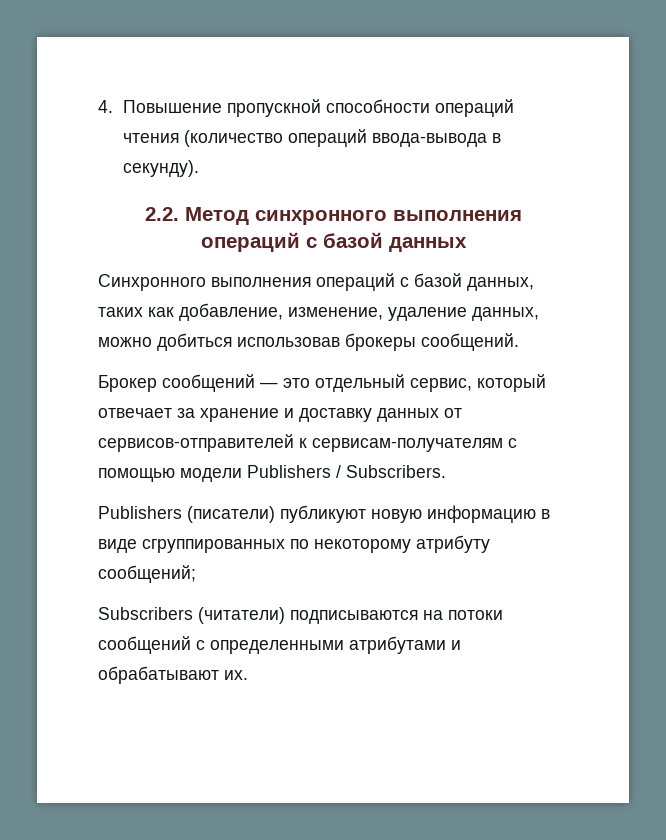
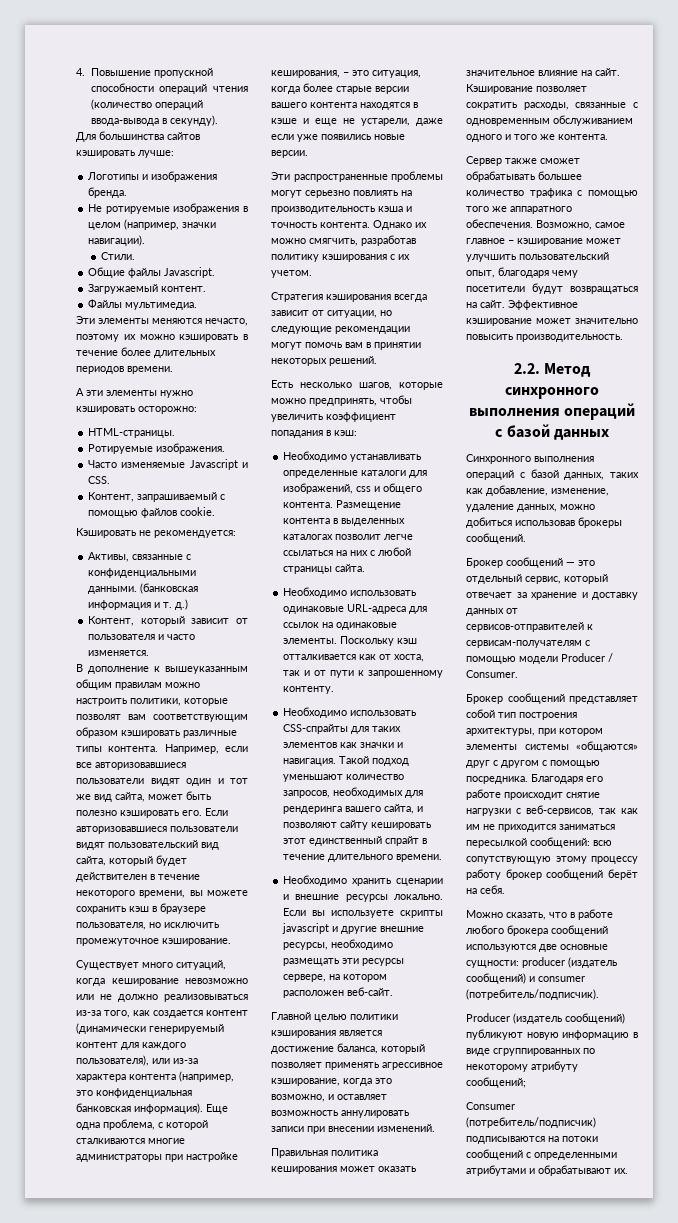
(200, 168) none -> [76,131,200,142] [76,150,174,158] [87,171,218,182] [88,187,128,198] [88,203,248,214] [88,219,217,230] [88,235,146,246] [101,252,136,260] [88,267,216,278] [88,284,207,294] [88,299,198,310] [76,316,248,326] [76,334,248,342] [76,347,216,358] [76,366,173,374] [76,388,193,398] [76,406,197,414] [88,428,176,438] [88,443,226,454] [88,459,248,470] [88,476,111,484] [88,492,226,502] [88,507,216,518] [76,528,236,538] [88,552,192,562] [88,568,197,578] [88,583,199,594] [88,599,189,610] [88,616,248,626] [88,634,196,640] [88,650,150,656] [76,664,248,674] [76,679,200,690] [76,698,228,706] [76,714,248,722] [76,727,237,738] [76,744,249,754] [76,762,186,770] [76,778,248,786] [76,791,211,802] [76,808,228,818] [76,826,238,834] [76,840,219,850] [76,855,187,866] [76,872,200,882] [76,890,248,898] [76,903,206,914] [76,922,219,930] [76,938,231,946] [76,960,226,970] [76,978,248,986] [76,994,248,1002] [76,1010,248,1018] [76,1023,224,1034] [76,1042,186,1050] [76,1055,198,1066] [76,1071,234,1082] [76,1088,192,1098] [76,1103,228,1114] [76,1119,208,1130] [76,1138,185,1144] [76,1152,238,1162] [271,70,421,78] [271,83,409,94] [271,102,418,110] [271,118,443,126] [271,134,405,142] [271,150,308,158] [271,171,443,182] [271,190,412,198] [271,206,412,214] [271,220,427,230] [271,235,416,246] [271,254,410,262] [271,270,312,278] [271,292,427,302] [271,310,392,318] [271,326,410,334] [271,342,421,350] [271,356,377,366] [271,380,443,390] [271,395,412,406] [271,412,396,422] [271,430,357,438] [283,451,422,462] [283,470,428,478] [283,483,423,494] [283,500,402,510] [283,518,406,526] [283,534,414,540] [283,547,412,556] [283,564,366,574] [283,587,417,598] [283,604,428,614] [283,622,398,630] [283,636,418,646] [283,654,425,662] [283,670,443,678] [283,686,335,694] [283,707,417,718] [283,724,402,734] [283,742,404,748] [283,756,410,766] [283,774,405,782] [283,787,424,798] [283,804,424,814] [283,820,432,830] [283,836,428,846] [283,854,443,862] [283,875,443,886] [283,894,443,902] [283,908,443,918] [282,923,425,934] [283,939,394,950] [283,958,405,966] [283,974,388,982] [283,987,394,998] [271,1012,398,1022] [271,1030,382,1038] [271,1043,425,1054] [271,1062,443,1070] [271,1078,392,1086] [271,1094,387,1102] [271,1110,409,1118] [271,1124,435,1134] [271,1148,378,1158] [271,1166,416,1174] [466,68,620,76] [466,84,587,94] [466,102,638,110] [466,115,633,126] [466,134,608,142] [466,156,580,166] [466,171,582,182] [466,188,638,198] [466,206,572,214] [466,219,625,230] [466,238,621,246] [466,252,609,262] [466,267,578,278] [466,283,638,294] [466,300,578,310] [466,318,638,326] [466,334,623,342] // Для большинства сайтов кэшировать лучше: // Логотипы и изображения бренда. // Не ротируемые изображения в целом (например, значки навигации). // Стили. // Общие файлы Javascript. // Загружаемый контент. // Файлы мультимедиа. // Эти элементы меняются нечасто, поэтому их можно кэшировать в течение более длительных периодов времени. // А эти элементы нужно кэшировать осторожно: // HTML-страницы. // Ротируемые изображения. // Часто изменяемые Javascript и CSS. // Контент, запрашиваемый с помощью файлов cookie. // Кэшировать не рекомендуется: // Активы, связанные с конфиденциальными данными. (банковская информация и т. д.) // Контент, который зависит от пользователя и часто изменяется. // В дополнение к вышеуказанным общим правилам можно настроить политики, которые позволят вам соответствующим образом кэшировать различные типы контента. Например, если все авторизовавшиеся пользователи видят один и тот же вид сайта, может быть полезно кэшировать его. Если авторизовавшиеся пользователи видят пользовательский вид сайта, который будет действителен в течение некоторого времени, вы можете сохранить кэш в браузере пользователя, но исключить промежуточное кэширование. // Существует много ситуаций, когда кеширование невозможно или не должно реализовываться из-за того, как создается контент (динамически генерируемый контент для каждого пользователя), или из-за характера контента (например, это конфиденциальная банковская информация). Еще одна проблема, с которой сталкиваются многие администраторы при настройке кеширования, – это ситуация, когда более старые версии вашего контента находятся в кэше и еще не устарели, даже если уже появились новые версии. // Эти распространенные проблемы могут серьезно повлиять на производительность кэша и точность контента. Однако их можно смягчить, разработав политику кэширования с их учетом. // Стратегия кэширования всегда зависит от ситуации, но следующие рекомендации могут помочь вам в принятии некоторых решений. // Есть несколько шагов, которые можно предпринять, чтобы увеличить коэффициент попадания в кэш: // Необходимо устанавливать определенные каталоги для изображений, css и общего контента. Размещение контента в выделенных каталогах позволит легче ссылаться на них с любой страницы сайта. // Необходимо использовать одинаковые URL-адреса для ссылок на одинаковые элементы. Поскольку кэш отталкивается как от хоста, так и от пути к запрошенному контенту. // Необходимо использовать CSS-спрайты для таких элементов как значки и навигация. Такой подход уменьшают количество запросов, необходимых для рендеринга вашего сайта, и позволяют сайту кешировать этот единственный спрайт в течение длительного времени. // Необходимо хранить сценарии и внешние ресурсы локально. Если вы используете скрипты javascript и другие внешние ресурсы, необходимо размещать эти ресурсы сервере, на котором расположен веб-сайт. // Главной целью политики кэширования является достижение баланса, который позволяет применять агрессивное кэширование, когда это возможно, и оставляет возможность аннулировать записи при внесении изменений. // Правильная политика кеширования может оказать значительное влияние на сайт. Кэширование позволяет сократить расходы, связанные с одновременным обслуживанием одного и того же контента. // Сервер также сможет обрабатывать большее количество трафика с помощью того же аппаратного обеспечения. Возможно, самое главное – кэширование может улучшить пользовательский опыт, благодаря чему посетители будут возвращаться на сайт. Эффективное кэширование может значительно повысить производительность.
[247,465,446,478] [98,506,275,523] Publishers / Subscribers. // Publishers (писатели) -> [561,653,613,662] [466,670,518,678] [466,693,638,704] [466,709,577,720] [466,728,603,736] [466,741,638,752] [466,760,600,768] [466,774,603,784] [466,789,600,800] [466,805,638,816] [466,824,615,832] [466,837,612,848] [466,856,638,864] [466,869,638,880] [466,885,505,894] [466,909,613,920] [466,925,608,936] [466,944,608,952] [466,957,617,968] [466,973,585,984] [466,989,599,1000] [466,1013,625,1024] Producer / Consumer. // Брокер сообщений представляет собой тип построения архитектуры, при котором элементы системы «общаются» друг с другом с помощью посредника. Благодаря его работе происходит снятие нагрузки с веб-сервисов, так как им не приходится заниматься пересылкой сообщений: всю сопутствующую этому процессу работу брокер сообщений берёт на себя. // Можно сказать, что в работе любого брокера сообщений используются две основные сущности: producer (издатель сообщений) и consumer (потребитель/подписчик). // Producer (издатель сообщений)
[98,607,285,624] Subscribers (читатели) -> [466,1102,515,1110] [466,1117,596,1128] Consumer (потребитель/подписчик)

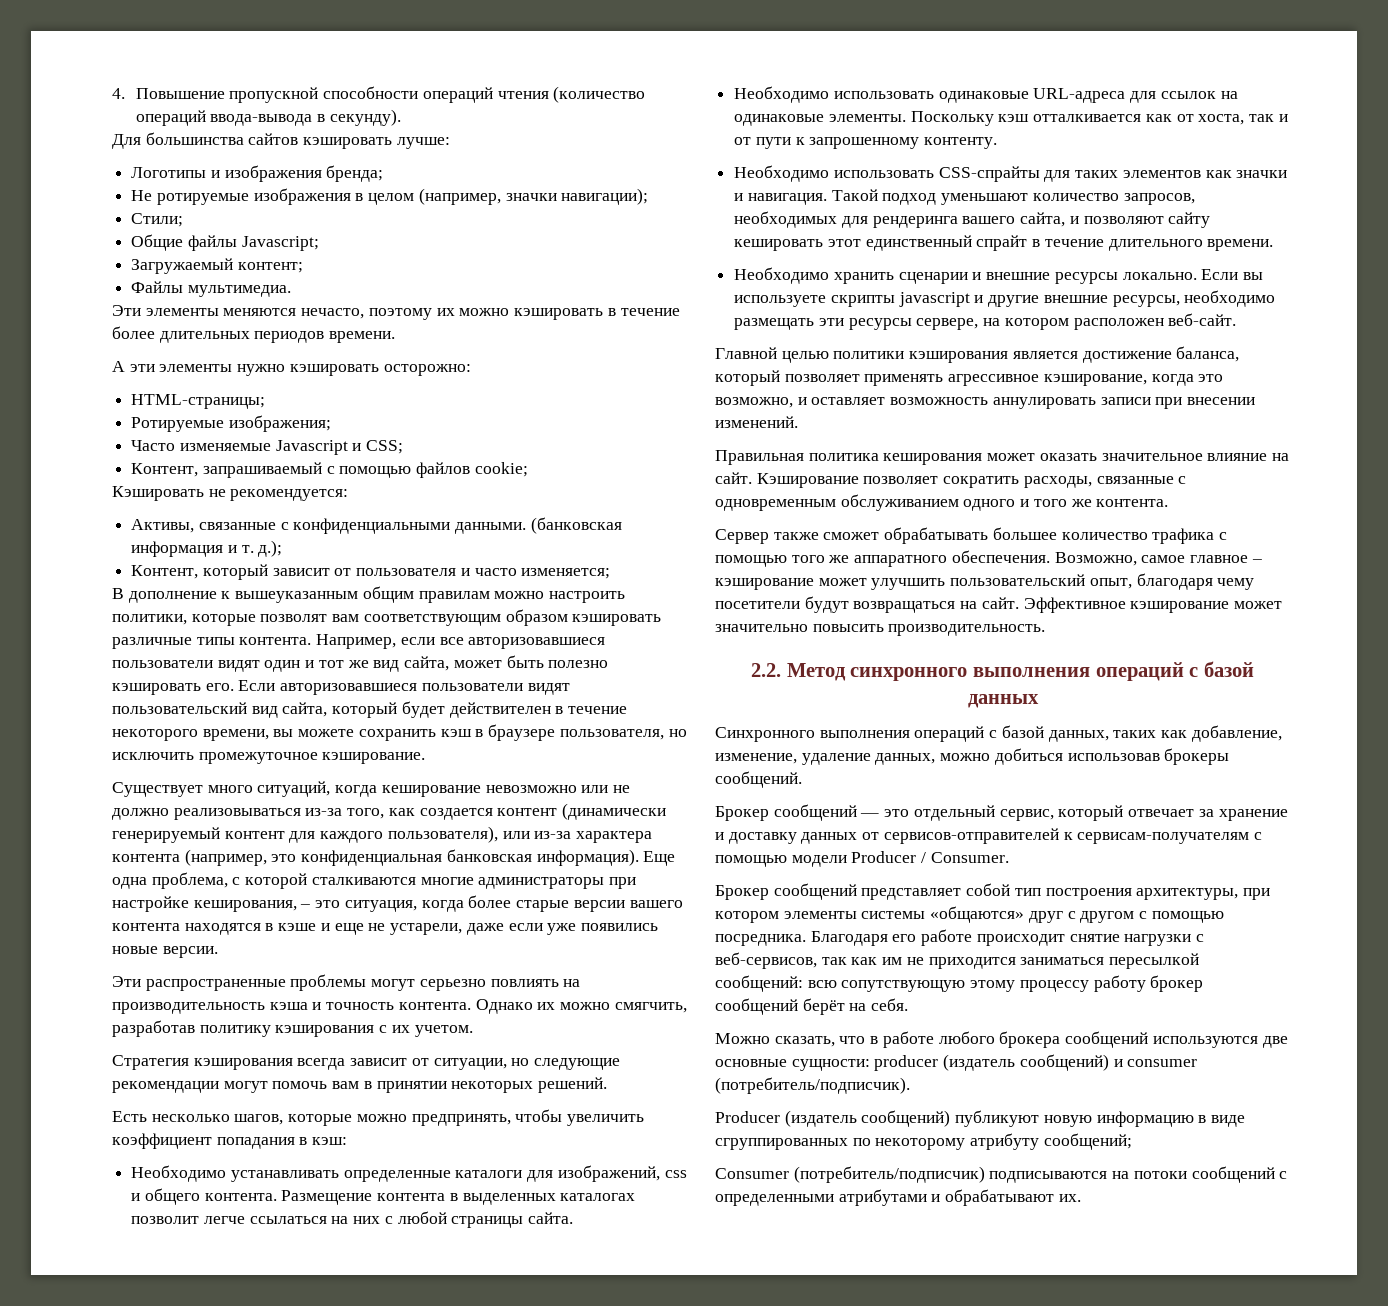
[88,187,128,198] бренда. -> [326,165,384,182] бренда;
[88,235,146,246] [101,252,136,260] навигации). // Стили. -> [561,188,649,205] [131,213,184,227] навигации); // Стили;
[164,267,216,278] Javascript. -> [241,236,319,251] Javascript;
[161,286,207,292] контент. -> [237,262,303,273] контент;
[88,428,176,438] HTML-страницы. -> [131,394,266,409] HTML-страницы;
[156,443,226,454] изображения. -> [228,415,331,432] изображения;
[88,476,111,484] CSS. -> [366,440,404,454] CSS;
[180,507,216,516] cookie. -> [474,462,528,477] cookie;
[175,599,189,610] д.) -> [258,540,283,557] д.);
[88,650,150,656] изменяется. -> [521,568,611,579] изменяется;

